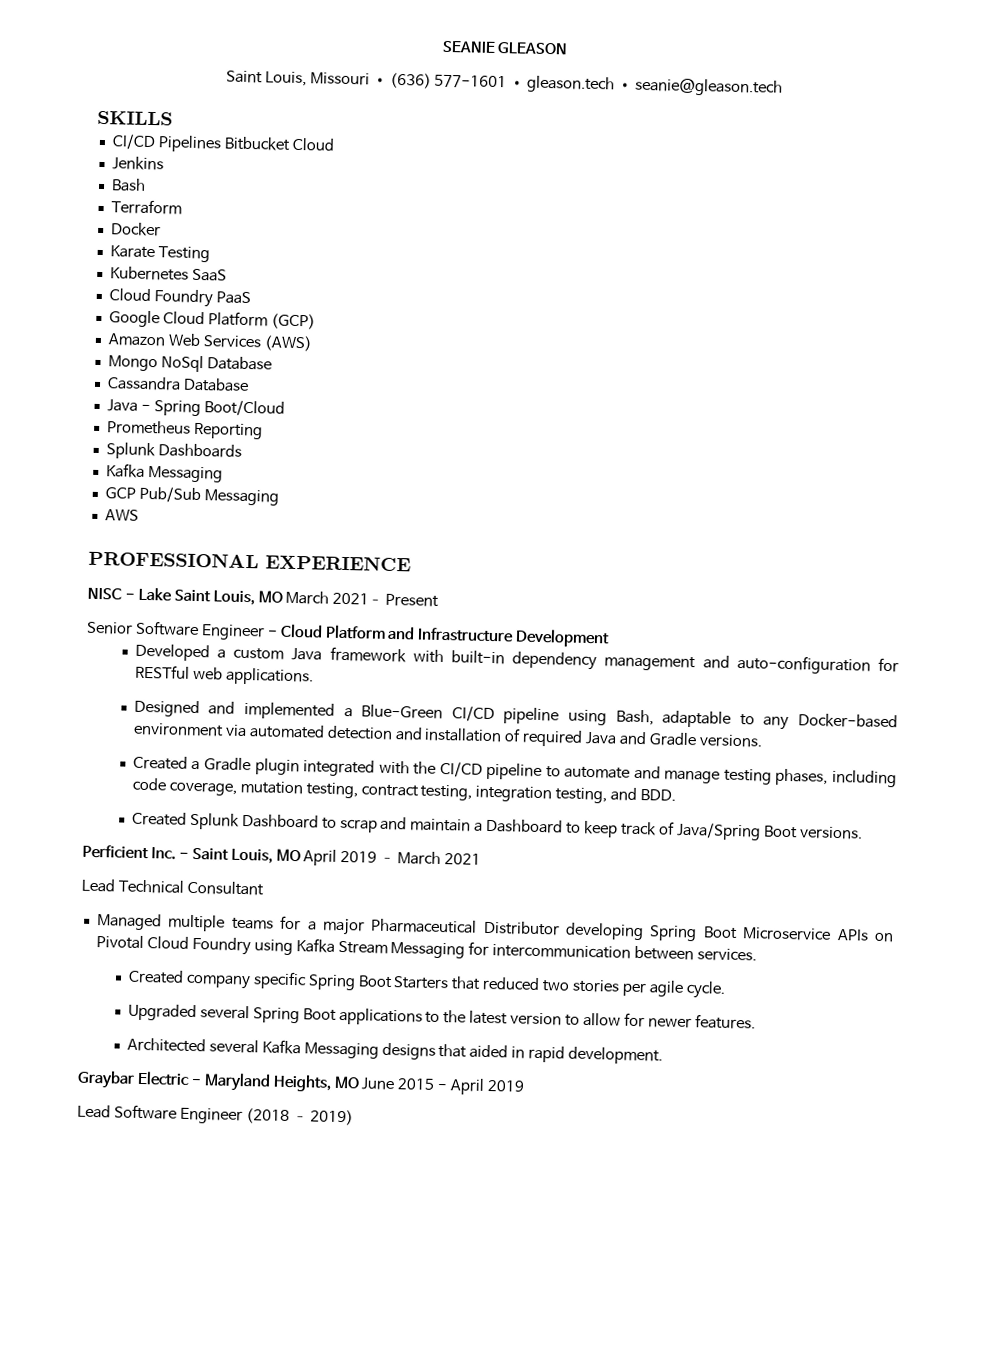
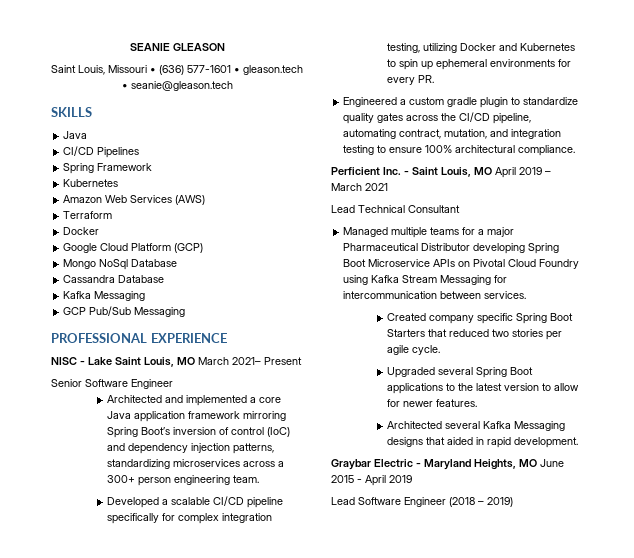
(173, 118) none -> [63,131,88,139] // Java
[223,136,335,151] [111,156,164,171] [110,178,146,192] [110,199,182,215] [110,222,161,237] [109,245,210,263] [109,266,227,282] [108,288,251,308] Bitbucket Cloud // Jenkins // Bash // Terraform // Docker // Karate Testing // Kubernetes SaaS // Cloud Foundry PaaS -> [63,163,153,174] [63,179,119,187] [63,195,206,205] [63,211,113,219] [63,227,100,235] // Spring Framework // Kubernetes // Amazon Web Services (AWS) // Terraform // Docker
[107,333,313,352] // Amazon Web Services (AWS) -> (204, 248) none
[106,399,285,417] [106,420,263,440] [105,442,242,460] // Java - Spring Boot/Cloud // Prometheus Reporting // Splunk Dashboards -> (165, 279) none
[104,509,139,521] // AWS -> (186, 312) none
[266,623,611,648] [134,643,899,675] [134,664,314,686] [133,699,898,731] [132,722,763,748] [132,755,897,788] [131,777,677,804] [131,811,863,841] - Cloud Platform and Infrastructure Development // Developed a custom Java framework with built-in dependency management and auto-configuration for RESTful web applications. // Designed and implemented a Blue-Green CI/CD pipeline using Bash, adaptable to any Docker-based environment via automated detection and installation of required Java and Gradle versions. // Created a Gradle plugin integrated with the CI/CD pipeline to automate and manage testing phases, including code coverage, mutation testing, contract testing, integration testing, and BDD. // Created Splunk Dashboard to scrap and maintain a Dashboard to keep track of Java/Spring Boot versions. -> [106,395,281,406] [106,411,286,422] [106,427,290,438] [106,443,274,454] [106,459,284,469] [106,475,259,486] [106,496,283,508] [106,513,272,524] [386,43,575,53] [386,59,571,70] [386,75,434,85] [343,97,579,108] [343,112,532,124] [343,129,562,139] [343,145,576,156] // Architected and implemented a core Java application framework mirroring Spring Boot’s inversion of control (IoC) and dependency injection patterns, standardizing microservices across a 300+ person engineering team. // Developed a scalable CI/CD pipeline specifically for complex integration testing, utilizing Docker and Kubernetes to spin up ephemeral environments for every PR. // Engineered a custom gradle plugin to standardize quality gates across the CI/CD pipeline, automating contract, mutation, and integration testing to ensure 100% architectural compliance.

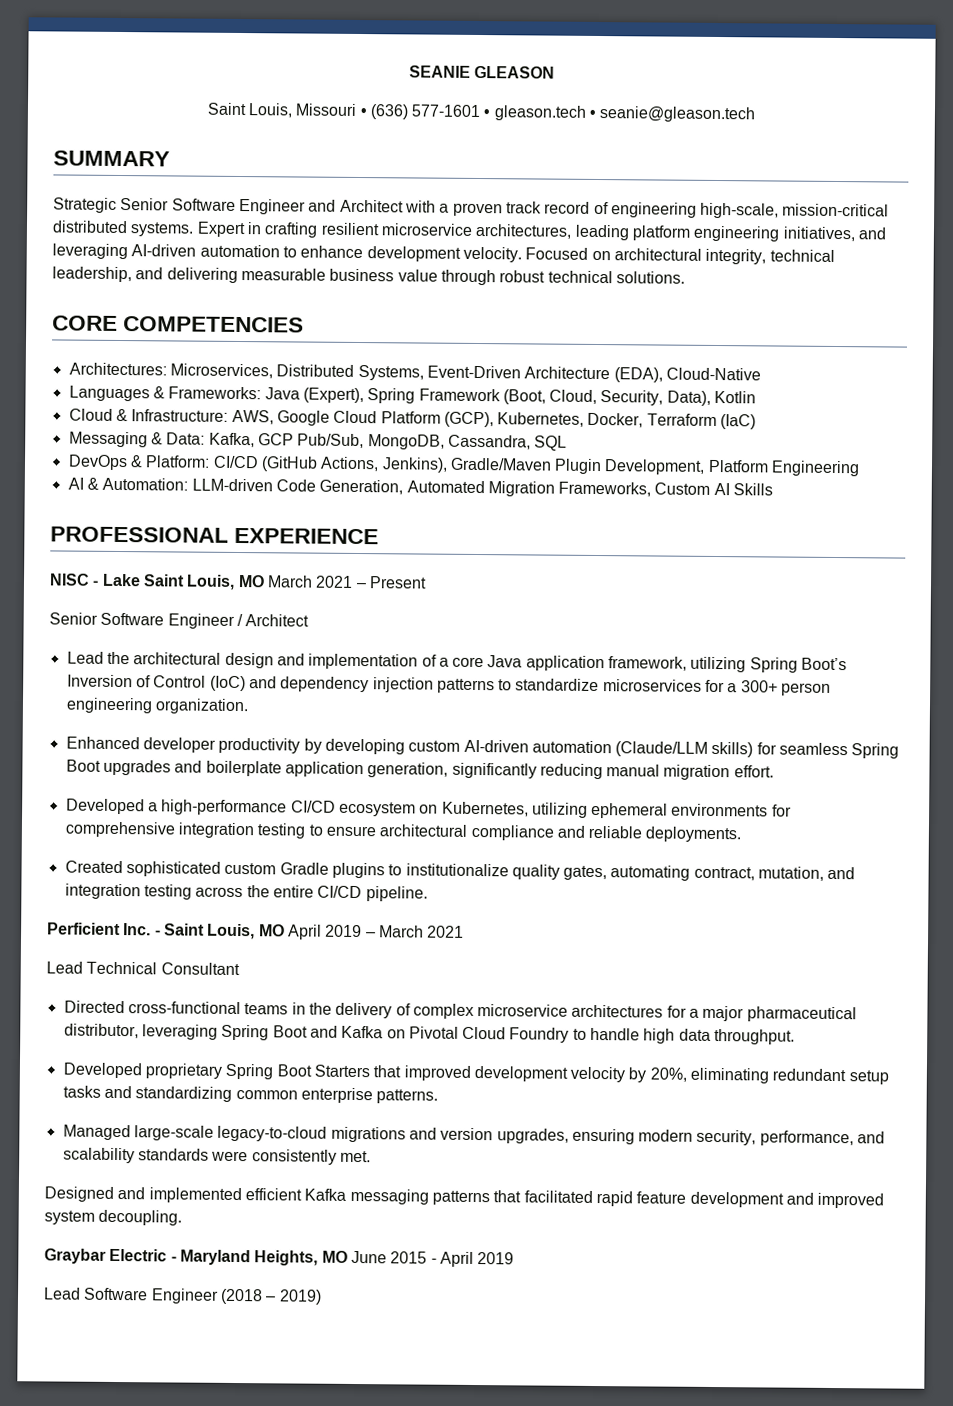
[51,107,92,117] [63,131,88,139] [63,146,140,158] SKILLS // Java // CI/CD Pipelines // -> [53,150,170,167] [53,197,890,219] [52,220,886,242] [52,243,835,265] [52,266,685,286] [52,315,305,333] [68,362,761,383] [68,385,364,404] SUMMARY // Strategic Senior Software Engineer and Architect with a proven track record of engineering high-scale, mission-critical distributed systems. Expert in crafting resilient microservice architectures, leading platform engineering initiatives, and leveraging AI-driven automation to enhance development velocity. Focused on architectural integrity, technical leadership, and delivering measurable business value through robust technical solutions. // CORE COMPETENCIES // Architectures: Microservices, Distributed Systems, Event-Driven Architecture (EDA), Cloud-Native // Languages & Frameworks: Java (Expert),
[63,179,119,187] [63,195,206,205] [63,211,113,219] [63,227,100,235] [63,243,204,253] [63,259,178,270] [63,275,165,283] [63,291,146,301] [63,306,186,317] // Kubernetes // Amazon Web Services (AWS) // Terraform // Docker // Google Cloud Platform (GCP) // Mongo NoSql Database // Cassandra Database // Kafka Messaging // GCP Pub/Sub Messaging -> [502,389,757,406] [68,408,757,430] [68,431,568,451] [67,454,861,477] [67,477,774,497] (Boot, Cloud, Security, Data), Kotlin // Cloud & Infrastructure: AWS, Google Cloud Platform (GCP), Kubernetes, Docker, Terraform (IaC) // Messaging & Data: Kafka, GCP Pub/Sub, MongoDB, Cassandra, SQL // DevOps & Platform: CI/CD (GitHub Actions, Jenkins), Gradle/Maven Plugin Development, Platform Engineering // AI & Automation: LLM-driven Code Generation, Automated Migration Frameworks, Custom AI Skills
[232,357,261,365] 2021– -> [315,575,367,589] 2021 –
[106,395,281,406] [106,411,286,422] [106,427,290,438] [106,443,274,454] [106,459,284,469] [106,475,259,486] [106,496,283,508] [106,513,272,524] [386,43,575,53] [386,59,571,70] [386,75,434,85] [343,97,579,108] [343,112,532,124] // Architected and implemented a core Java application framework mirroring Spring Boot’s inversion of control (IoC) and dependency injection patterns, standardizing microservices across a 300+ person engineering team. // Developed a scalable CI/CD pipeline specifically for complex integration testing, utilizing Docker and Kubernetes to spin up ephemeral environments for every PR. // Engineered a custom gradle plugin to standardize quality gates across the CI/CD pipeline, -> [236,613,310,627] [66,651,848,673] [66,674,832,696] [65,697,249,715] [65,736,900,759] [65,759,774,781] [65,798,792,819] [64,821,742,843] [64,860,608,881] / Architect // Lead the architectural design and implementation of a core Java application framework, utilizing Spring Boot’s Inversion of Control (IoC) and dependency injection patterns to standardize microservices for a 300+ person engineering organization. // Enhanced developer productivity by developing custom AI-driven automation (Claude/LLM skills) for seamless Spring Boot upgrades and boilerplate application generation, significantly reducing manual migration effort. // Developed a high-performance CI/CD ecosystem on Kubernetes, utilizing ephemeral environments for comprehensive integration testing to ensure architectural compliance and reliable deployments. // Created sophisticated custom Gradle plugins to institutionalize quality gates,
[377,145,576,156] to ensure 100% architectural compliance. -> [195,885,428,902] across the entire CI/CD pipeline.
[343,227,515,238] [343,243,560,254] [343,259,580,269] [343,275,508,285] [343,291,527,299] [386,313,573,324] [386,329,562,340] [386,345,440,355] [386,367,533,378] [386,383,579,394] [386,399,477,407] [386,421,565,431] [386,437,578,448] Managed multiple teams for a major Pharmaceutical Distributor developing Spring Boot Microservice APIs on Pivotal Cloud Foundry using Kafka Stream Messaging for intercommunication between services. // Created company specific Spring Boot Starters that reduced two stories per agile cycle. // Upgraded several Spring Boot applications to the latest version to allow for newer features. // Architected several Kafka Messaging designs that aided in rapid development. -> [63,1000,857,1023] [63,1023,796,1045] [62,1062,889,1085] [62,1085,439,1104] [62,1124,886,1147] [62,1147,371,1165] [44,1186,885,1209] [44,1209,183,1226] Directed cross-functional teams in the delivery of complex microservice architectures for a major pharmaceutical distributor, leveraging Spring Boot and Kafka on Pivotal Cloud Foundry to handle high data throughput. // Developed proprietary Spring Boot Starters that improved development velocity by 20%, eliminating redundant setup tasks and standardizing common enterprise patterns. // Managed large-scale legacy-to-cloud migrations and version upgrades, ensuring modern security, performance, and scalability standards were consistently met. // Designed and implemented efficient Kafka messaging patterns that facilitated rapid feature development and improved system decoupling.

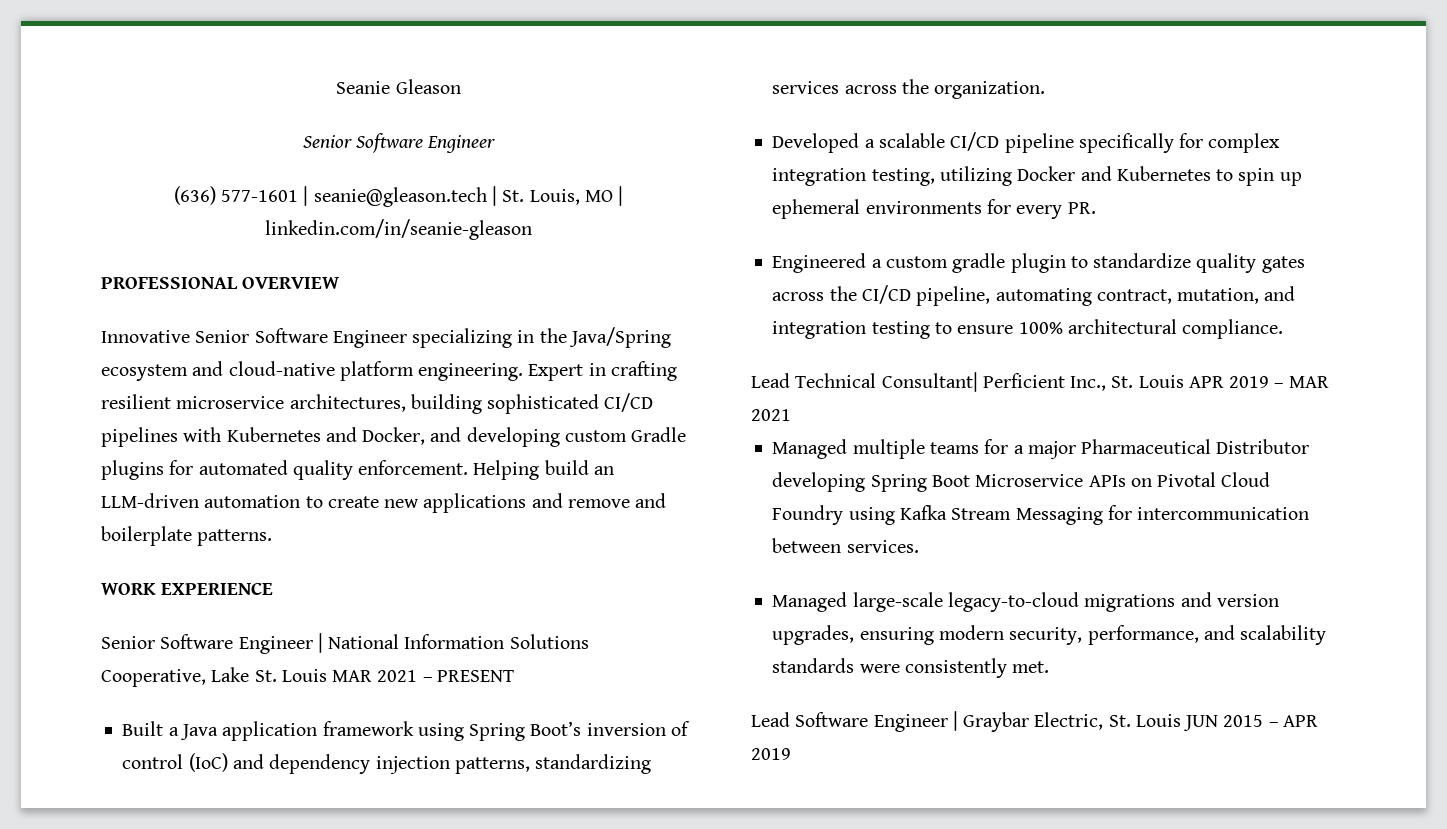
[408,65,556,79] [206,102,757,123] [53,150,170,167] [53,197,890,219] [52,220,195,237] SEANIE GLEASON // Saint Louis, Missouri • (636) 577-1601 • gleason.tech • seanie@gleason.tech // SUMMARY // Strategic Senior Software Engineer and Architect with a proven track record of engineering high-scale, mission-critical distributed systems. -> [336,79,461,94] [302,133,496,153] [173,186,624,207] [265,219,532,240] [101,277,341,289] [101,327,671,348] [101,361,524,381] Seanie Gleason // Senior Software Engineer // (636) 577-1601 | seanie@gleason.tech | St. Louis, MO | linkedin.com/in/seanie-gleason // PROFESSIONAL OVERVIEW // Innovative Senior Software Engineer specializing in the Java/Spring ecosystem and cloud-native platform engineering.
[574,224,886,242] [52,243,835,265] [52,266,685,286] [52,315,305,333] [68,362,761,383] [68,385,757,406] [68,408,757,430] [68,431,568,451] [67,454,861,477] [67,477,774,497] [50,526,380,545] [49,573,427,590] [49,612,310,629] [66,651,848,673] [66,674,832,696] [65,697,249,715] [65,736,900,759] [65,759,774,781] [65,798,792,819] [64,821,742,843] [64,860,608,881] leading platform engineering initiatives, and leveraging AI-driven automation to enhance development velocity. Focused on architectural integrity, technical leadership, and delivering measurable business value through robust technical solutions. // CORE COMPETENCIES // Architectures: Microservices, Distributed Systems, Event-Driven Architecture (EDA), Cloud-Native // Languages & Frameworks: Java (Expert), Spring Framework (Boot, Cloud, Security, Data), Kotlin // Cloud & Infrastructure: AWS, Google Cloud Platform (GCP), Kubernetes, Docker, Terraform (IaC) // Messaging & Data: Kafka, GCP Pub/Sub, MongoDB, Cassandra, SQL // DevOps & Platform: CI/CD (GitHub Actions, Jenkins), Gradle/Maven Plugin Development, Platform Engineering // AI & Automation: LLM-driven Code Generation, Automated Migration Frameworks, Custom AI Skills // PROFESSIONAL EXPERIENCE // NISC - Lake Saint Louis, MO March 2021 – Present // Senior Software Engineer / Architect // Lead the architectural design and implementation of a core Java application framework, utilizing Spring Boot’s Inversion of Control (IoC) and dependency injection patterns to standardize microservices for a 300+ person engineering organization. // Enhanced developer productivity by developing custom AI-driven automation (Claude/LLM skills) for seamless Spring Boot upgrades and boilerplate application generation, significantly reducing manual migration effort. // Developed a high-performance CI/CD ecosystem on Kubernetes, utilizing ephemeral environments for comprehensive integration testing to ensure architectural compliance and reliable deployments. // Created sophisticated custom Gradle plugins to institutionalize quality gates, -> [410,393,654,414] [101,427,687,447] [101,460,614,480] [101,493,667,513] [101,526,273,546] [101,582,274,595] [101,633,589,654] [101,667,514,687] [122,721,690,741] [122,753,652,774] [772,79,1046,99] [772,132,1281,153] [772,166,1302,186] [772,199,1096,219] [772,253,1305,273] [772,285,991,306] building sophisticated CI/CD pipelines with Kubernetes and Docker, and developing custom Gradle plugins for automated quality enforcement. Helping build an LLM-driven automation to create new applications and remove and boilerplate patterns. // WORK EXPERIENCE // Senior Software Engineer | National Information Solutions Cooperative, Lake St. Louis MAR 2021 – PRESENT // Built a Java application framework using Spring Boot’s inversion of control (IoC) and dependency injection patterns, standardizing services across the organization. // Developed a scalable CI/CD pipeline specifically for complex integration testing, utilizing Docker and Kubernetes to spin up ephemeral environments for every PR. // Engineered a custom gradle plugin to standardize quality gates across the CI/CD pipeline,
[195,885,428,902] [47,922,465,940] [46,961,240,976] [63,1000,857,1023] [63,1023,796,1045] [62,1062,889,1085] [62,1085,439,1104] across the entire CI/CD pipeline. // Perficient Inc. - Saint Louis, MO April 2019 – March 2021 // Lead Technical Consultant // Directed cross-functional teams in the delivery of complex microservice architectures for a major pharmaceutical distributor, leveraging Spring Boot and Kafka on Pivotal Cloud Foundry to handle high data throughput. // Developed proprietary Spring Boot Starters that improved development velocity by 20%, eliminating redundant setup tasks and standardizing common enterprise patterns. -> [934,319,1284,339] [751,372,1329,392] [751,409,791,421] [772,439,1310,459] [772,472,1271,492] [772,505,1310,525] [772,538,919,553] to ensure 100% architectural compliance. // Lead Technical Consultant| Perficient Inc., St. Louis APR 2019 – MAR 2021 // Managed multiple teams for a major Pharmaceutical Distributor developing Spring Boot Microservice APIs on Pivotal Cloud Foundry using Kafka Stream Messaging for intercommunication between services.
[44,1186,885,1209] [44,1209,183,1226] [44,1248,515,1267] [43,1287,322,1305] Designed and implemented efficient Kafka messaging patterns that facilitated rapid feature development and improved system decoupling. // Graybar Electric - Maryland Heights, MO June 2015 - April 2019 // Lead Software Engineer (2018 – 2019) -> [751,711,1318,732] [751,748,791,760] Lead Software Engineer | Graybar Electric, St. Louis JUN 2015 – APR 2019

